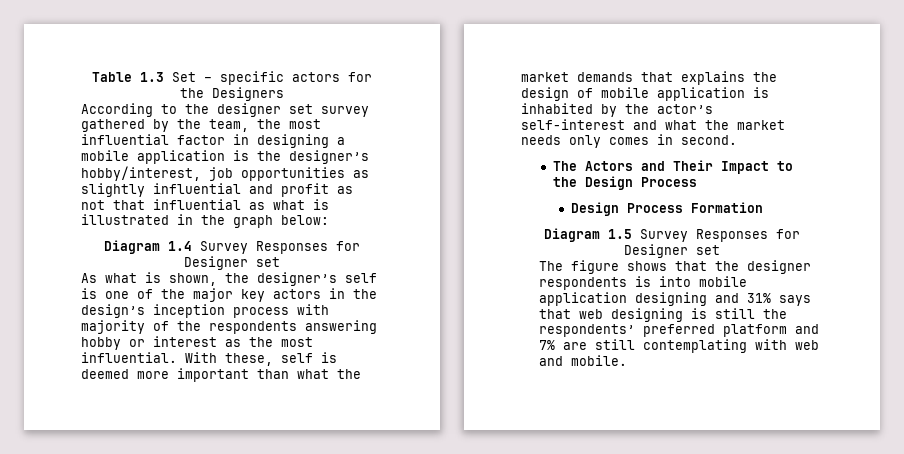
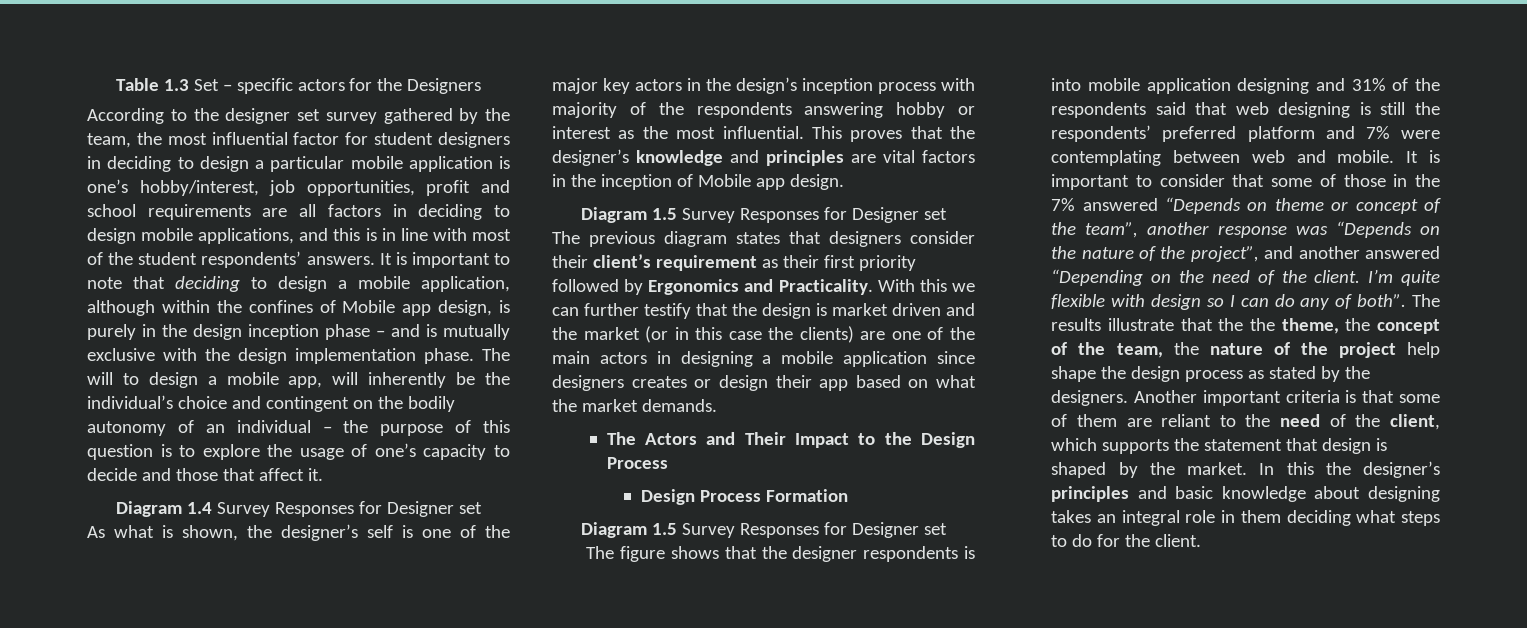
[233,134,345,148] [81,150,369,164] [81,166,369,181] [81,183,353,197] [81,199,329,210] [81,214,329,228] in designing a mobile application is the designer’s hobby/interest, job opportunities as slightly influential and profit as not that influential as what is illustrated in the graph below: -> [345,132,510,148] [87,156,510,172] [87,179,510,196] [87,204,511,220] [87,228,511,244] [87,251,510,268] [87,276,510,292] [87,300,510,316] [87,324,510,340] [87,348,510,364] [87,372,511,388] [87,395,455,412] [87,420,510,436] [87,443,510,460] [87,468,323,481] for student designers in deciding to design a particular mobile application is one’s hobby/interest, job opportunities, profit and school requirements are all factors in deciding to design mobile applications, and this is in line with most of the student respondents’ answers. It is important to note that deciding to design a mobile application, although within the confines of Mobile app design, is purely in the design inception phase – and is mutually exclusive with the design implementation phase. The will to design a mobile app, will inherently be the individual’s choice and contingent on the bodily autonomy of an individual – the purpose of this question is to explore the usage of one’s capacity to decide and those that affect it.
[185,352,337,366] [81,368,361,382] [521,71,777,85] [521,87,769,101] [521,103,713,117] [521,119,785,130] [521,134,737,148] With these, self is deemed more important than what the market demands that explains the design of mobile application is inhabited by the actor’s self-interest and what the market needs only comes in second. -> [811,126,975,142] [552,149,975,166] [552,174,844,190] [581,207,947,223] [552,231,975,247] [552,254,916,271] [552,279,975,295] [552,303,975,319] [552,326,975,343] [552,351,975,367] [552,375,976,391] [552,399,717,412] This proves that the designer’s knowledge and principles are vital factors in the inception of Mobile app design. // Diagram 1.5 Survey Responses for Designer set // The previous diagram states that designers consider their client’s requirement as their first priority followed by Ergonomics and Practicality. With this we can further testify that the design is market driven and the market (or in this case the clients) are one of the main actors in designing a mobile application since designers creates or design their app based on what the market demands.
[778,295,811,306] says -> [1392,78,1440,91] [1051,102,1186,118] of the respondents said
[562,339,819,353] [538,355,627,366] are still contemplating with web and mobile. -> [1401,130,1440,139] [1051,150,1440,166] [1051,174,1440,190] [1051,197,1441,214] [1051,221,1440,238] [1051,246,1440,262] [1051,269,1440,286] [1051,294,1440,310] [1051,318,1440,334] [1051,342,1440,358] [1051,366,1371,382] [1051,390,1440,406] [1051,414,1440,430] [1051,438,1388,454] [1051,461,1440,478] [1051,486,1440,502] [1051,510,1440,526] [1051,534,1202,547] were contemplating between web and mobile. It is important to consider that some of those in the 7% answered “Depends on theme or concept of the team”, another response was “Depends on the nature of the project”, and another answered “Depending on the need of the client. I’m quite flexible with design so I can do any of both”. The results illustrate that the the theme, the concept of the team, the nature of the project help shape the design process as stated by the designers. Another important criteria is that some of them are reliant to the need of the client, which supports the statement that design is shaped by the market. In this the designer’s principles and basic knowledge about designing takes an integral role in them deciding what steps to do for the client.

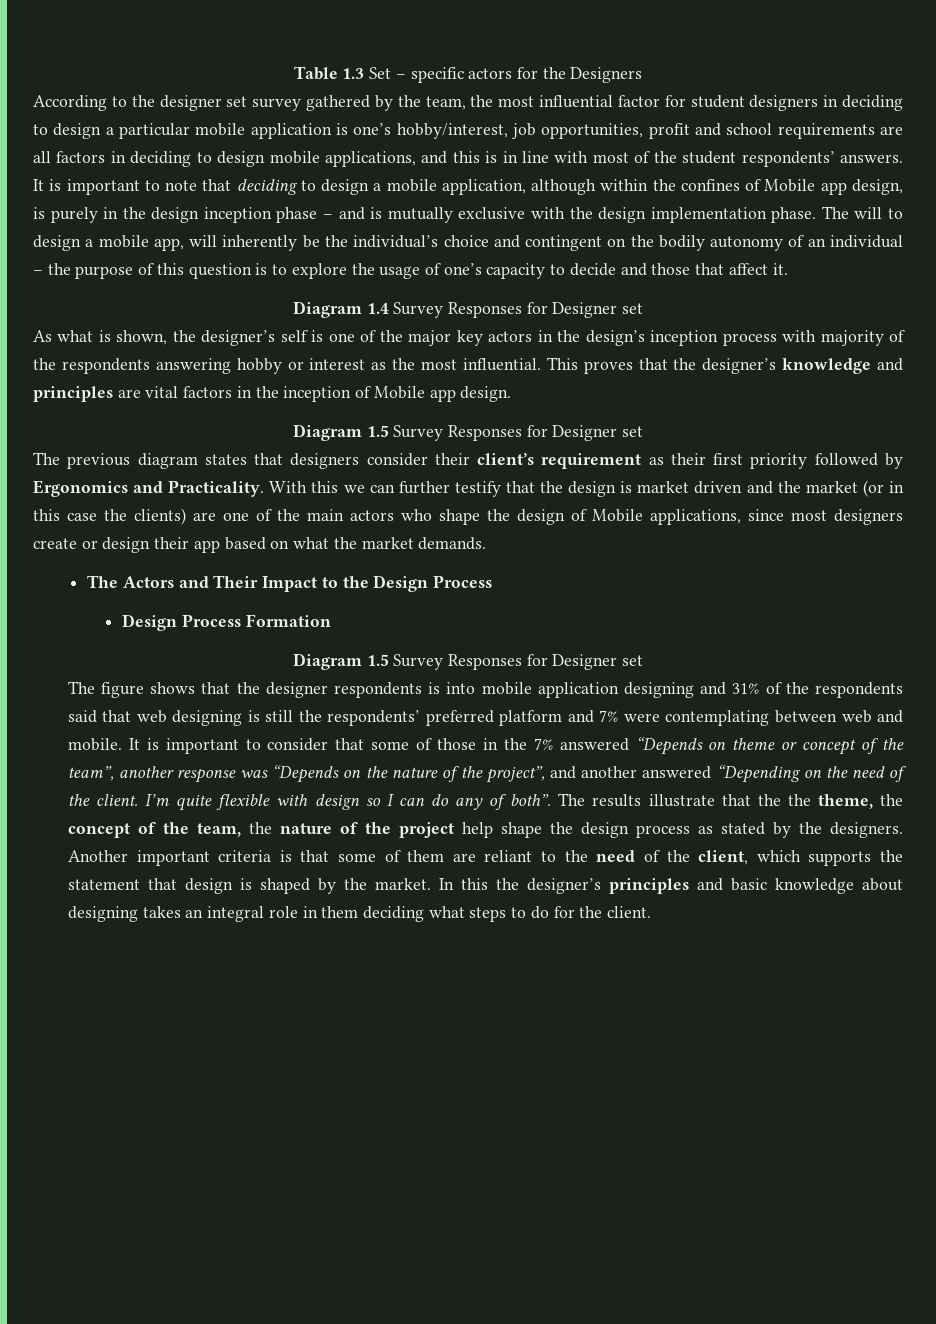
[656,351,975,367] [552,375,687,391] in designing a mobile application since designers creates -> [401,509,903,525] [33,538,77,549] who shape the design of Mobile applications, since most designers create

